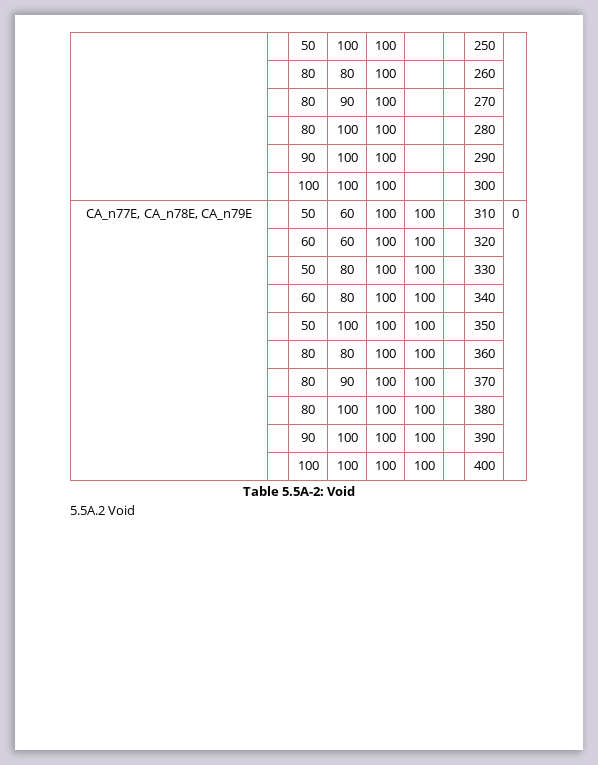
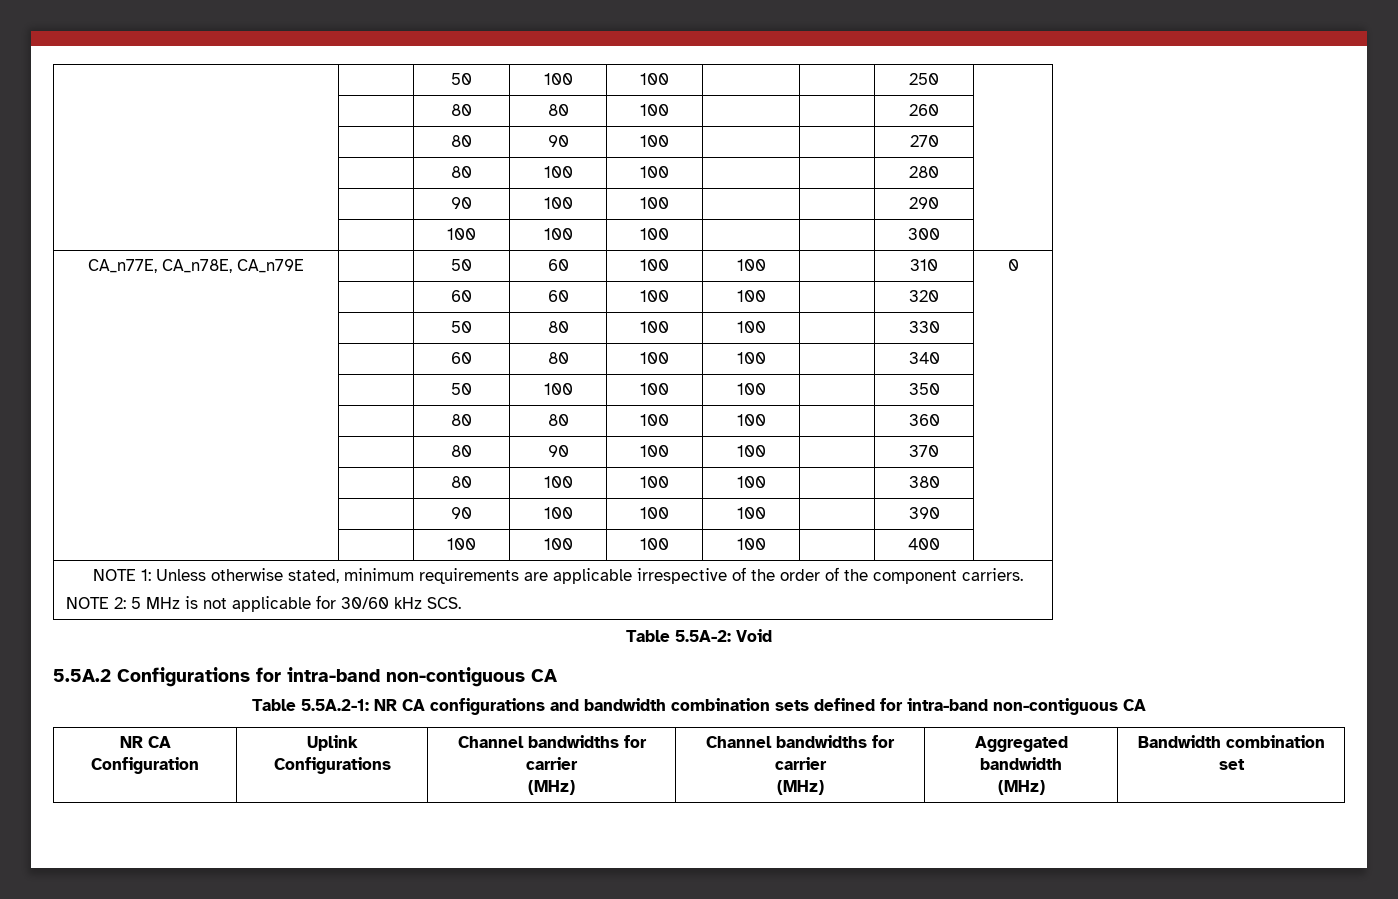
[242,486,356,496] [70,505,136,515] // Table 5.5A-2: Void // 5.5A.2 Void -> [93,567,1024,584] [65,595,461,612] [626,629,772,642] [53,667,558,687] [252,698,1146,715] [119,736,171,748] [91,757,199,774] [306,735,358,751] [273,757,391,774] [457,735,647,748] [526,757,578,770] [528,780,575,795] [706,735,895,748] [774,757,827,770] [776,780,824,795] [974,736,1068,752] [980,757,1062,770] [997,780,1045,795] [1137,735,1325,748] [1218,759,1245,770] // NOTE 1: Unless otherwise stated, minimum requirements are applicable irrespective of the order of the component carriers. // NOTE 2: 5 MHz is not applicable for 30/60 kHz SCS. // Table 5.5A-2: Void // 5.5A.2 Configurations for intra-band non-contiguous CA // Table 5.5A.2-1: NR CA configurations and bandwidth combination sets defined for intra-band non-contiguous CA // NR CA Configuration | Uplink Configurations | Channel bandwidths for carrier // (MHz) | Channel bandwidths for carrier // (MHz) | Aggregated bandwidth // (MHz) | Bandwidth combination set

